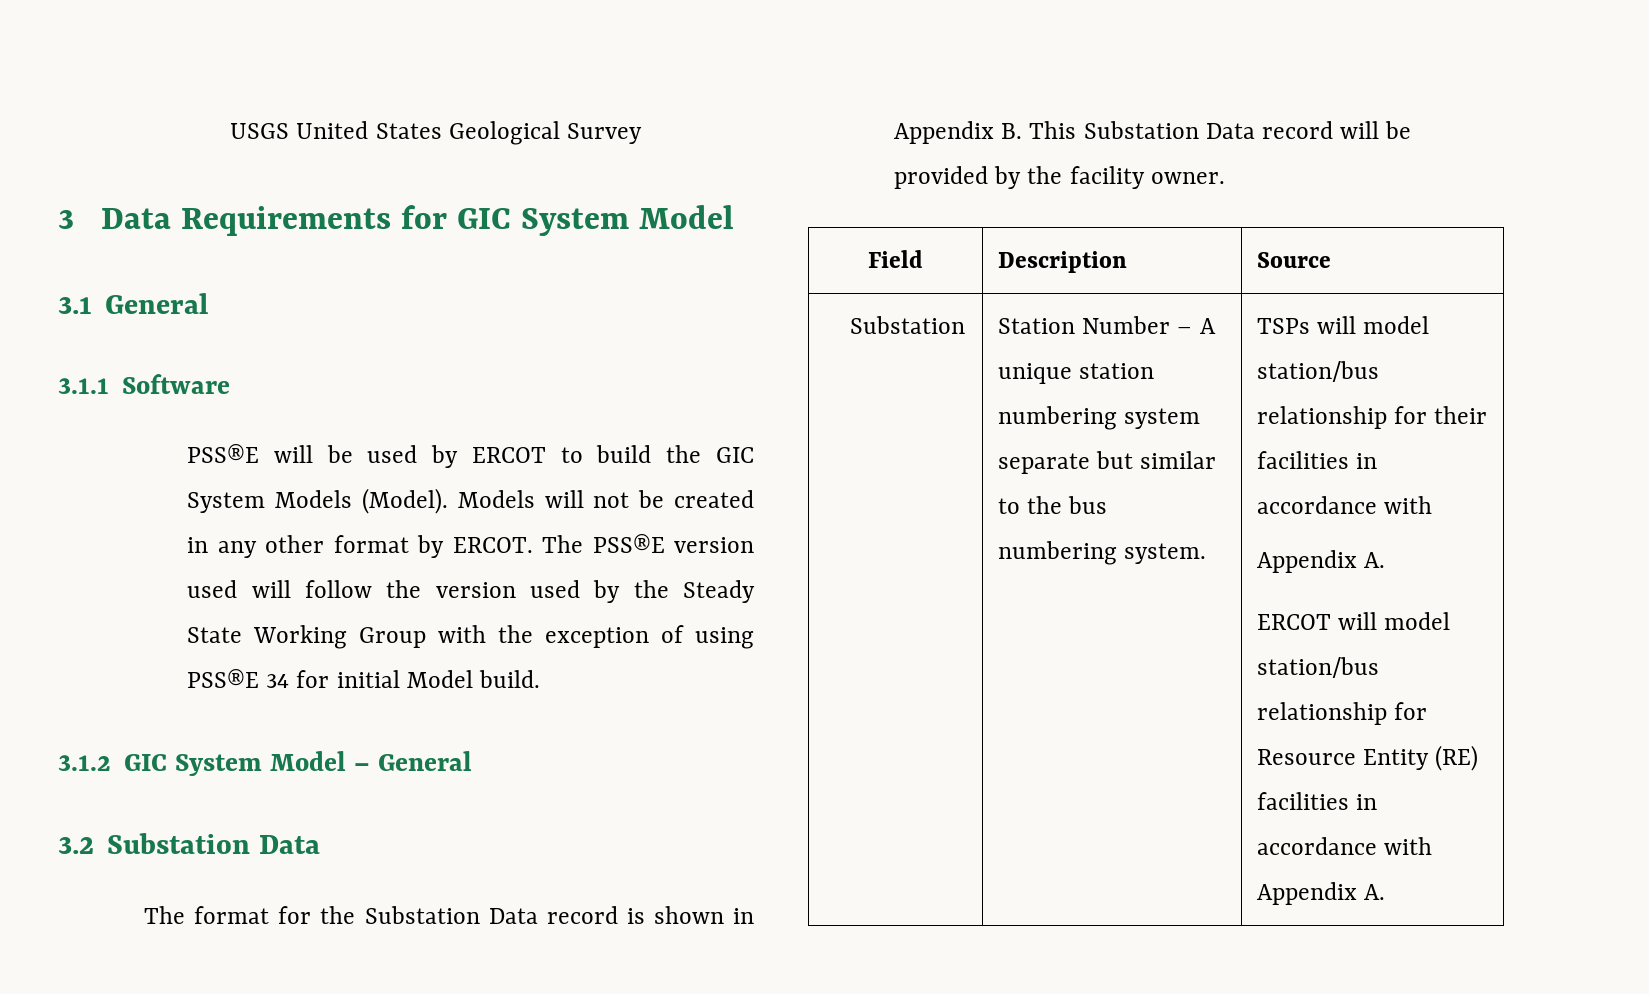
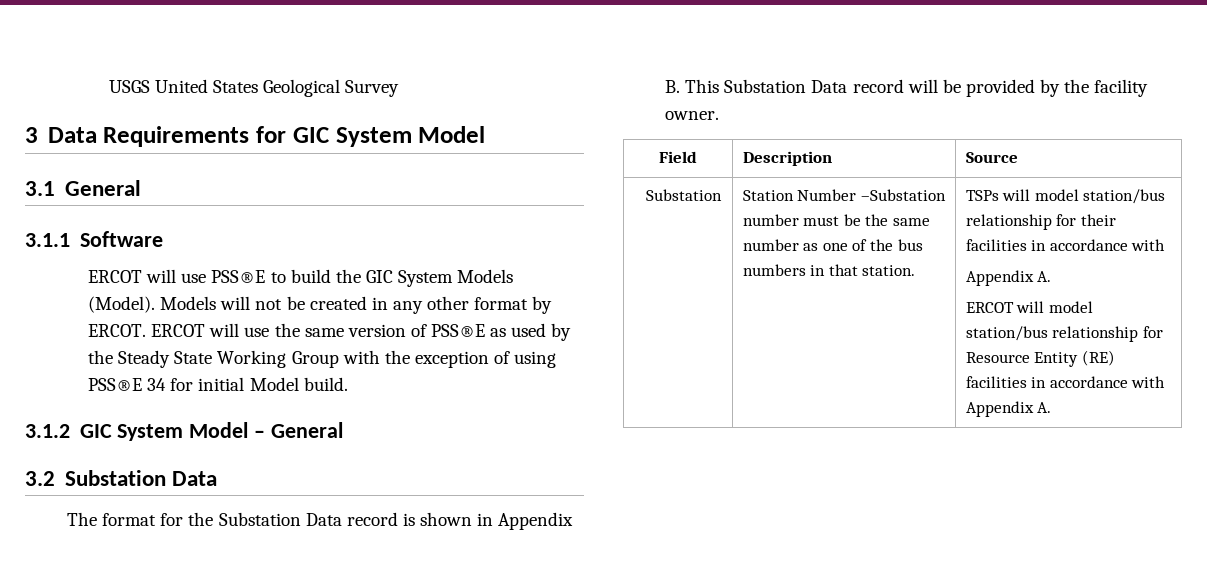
[187,444,546,468] PSS®E will be used by ERCOT -> [87,269,266,283] ERCOT will use PSS®E
[542,534,754,553] [187,580,516,598] The PSS®E version used will follow the version -> [151,323,507,337] ERCOT will use the same version of PSS®E as
[1177,318,1216,334] [998,363,1155,384] [998,406,1201,430] [998,451,1217,474] [998,496,1108,514] [998,541,1207,565] – A unique station numbering system separate but similar to the bus numbering system. -> [860,189,946,201] [742,214,930,226] [742,239,923,251] [742,264,916,276] –Substation number must be the same number as one of the bus numbers in that station.

